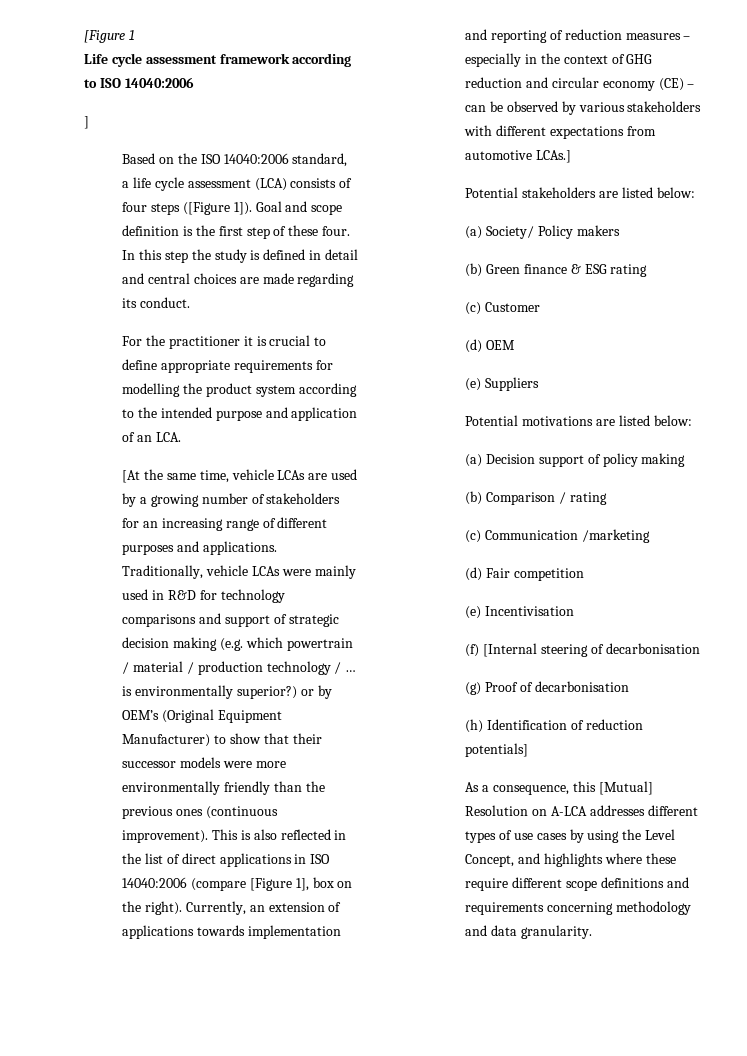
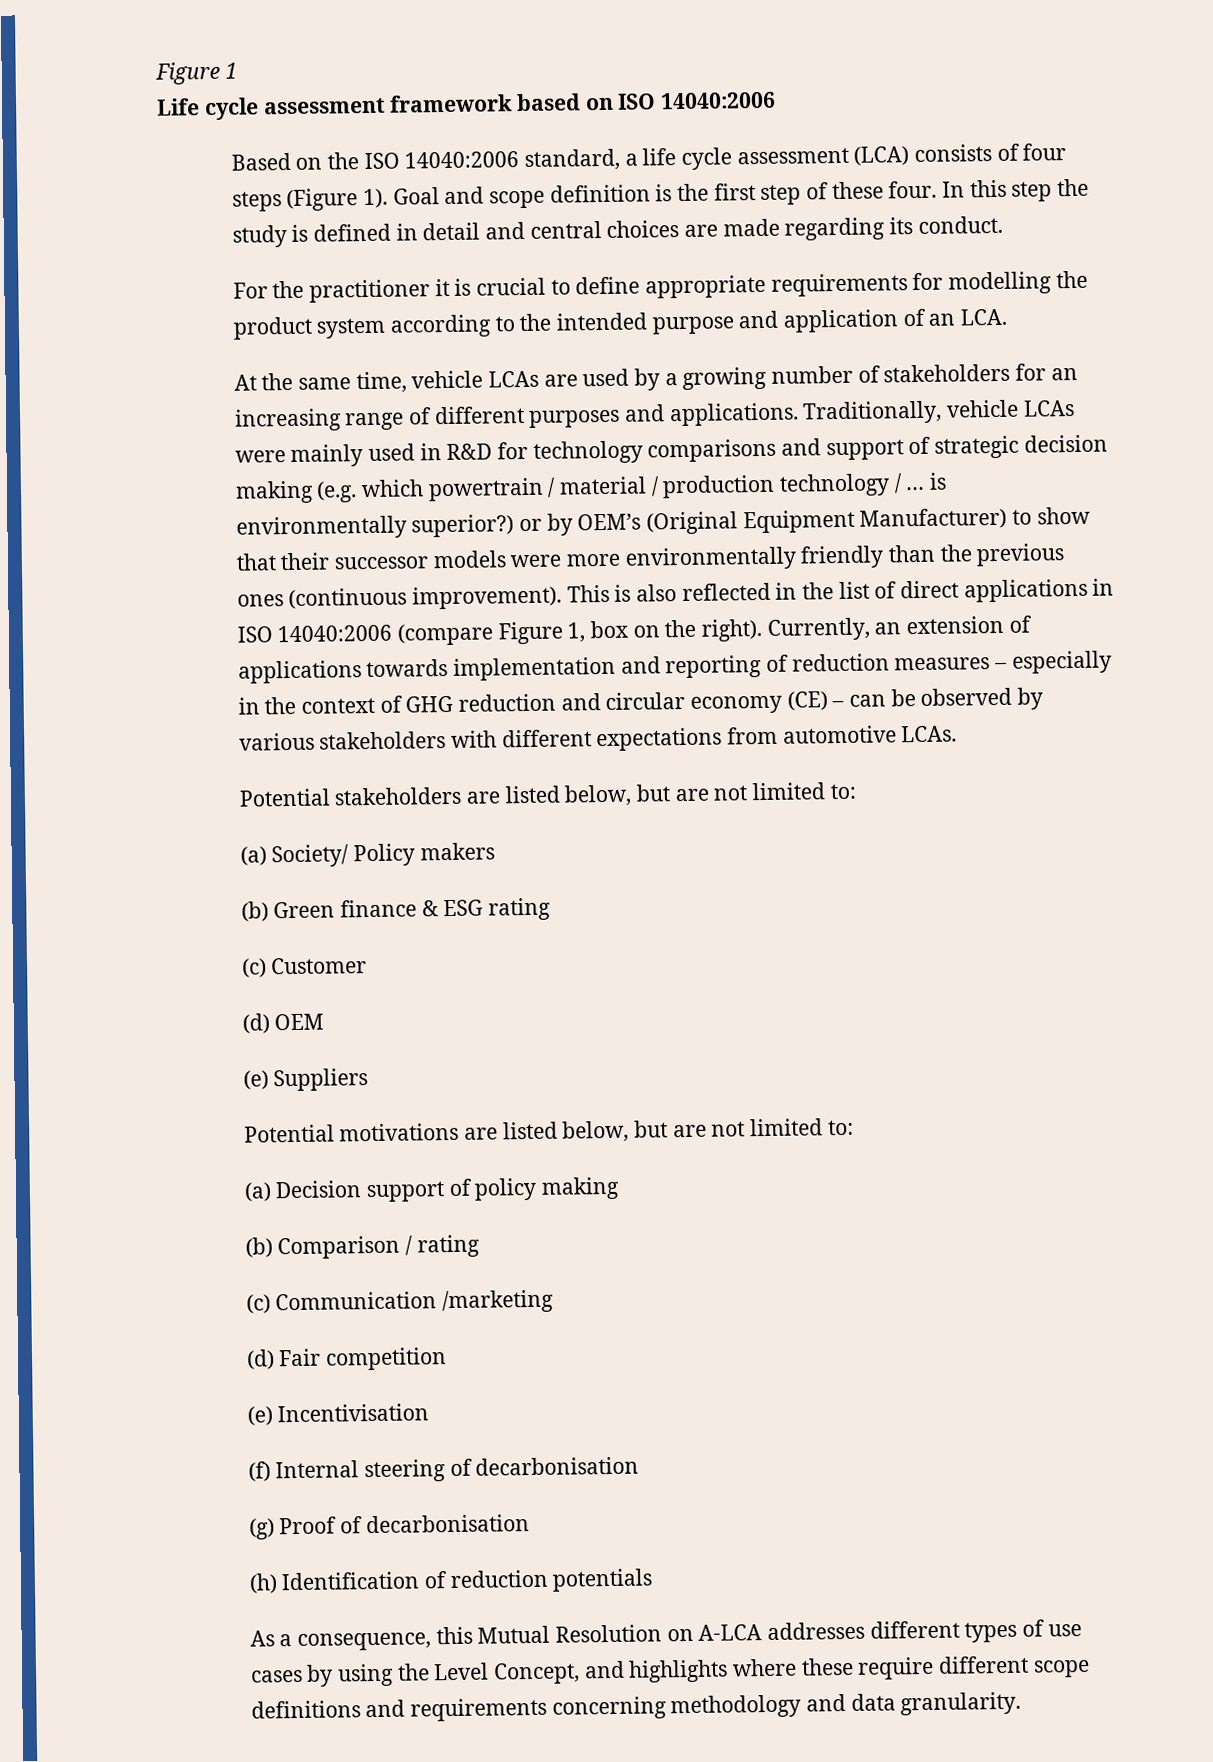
[84,30,126,43] [Figure -> [155,61,221,85] Figure
[292,53,352,67] [84,77,194,88] [84,116,90,129] according to ISO 14040:2006 // ] -> [516,91,777,112] based on ISO 14040:2006
[182,202,252,215] ([Figure 1]). -> [286,188,389,212] (Figure 1).
[122,470,141,483] [At -> [233,374,257,391] At
[249,878,309,891] [Figure 1], -> [497,621,586,645] Figure 1,
[536,150,572,163] LCAs.] -> [901,725,958,743] LCAs.
[656,187,695,198] below: -> [564,782,856,807] below, but are not limited to:
[653,415,692,426] below: -> [562,1118,854,1143] below, but are not limited to:
[483,643,538,657] [Internal -> [275,1460,360,1479] Internal
[465,743,529,757] potentials] -> [552,1568,654,1592] potentials
[598,781,653,795] [Mutual] -> [477,1625,551,1644] Mutual

